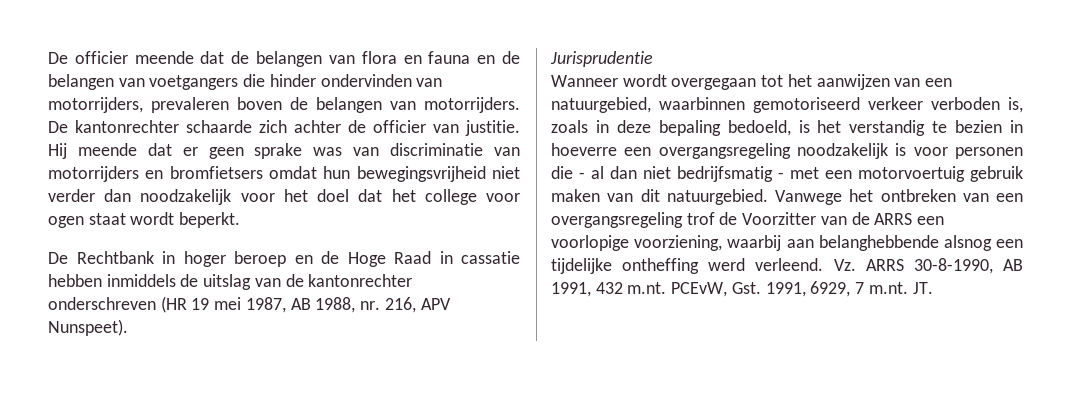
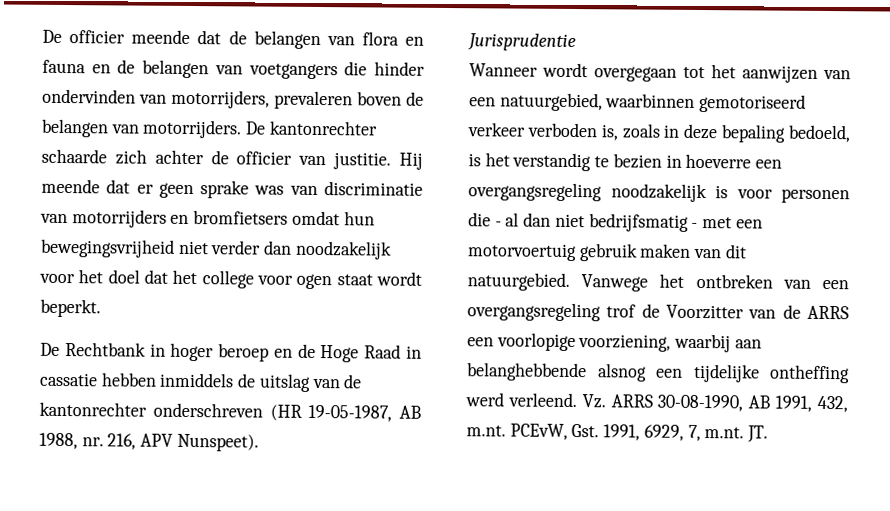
[191,297,286,313] 19 mei 1987, -> [308,404,393,422] 19-05-1987,
[913,258,993,274] 30-8-1990, -> [657,394,744,412] 30-08-1990,
[595,282,623,294] 432 -> [817,395,848,413] 432,
[855,282,865,294] 7 -> [687,424,701,442] 7,

